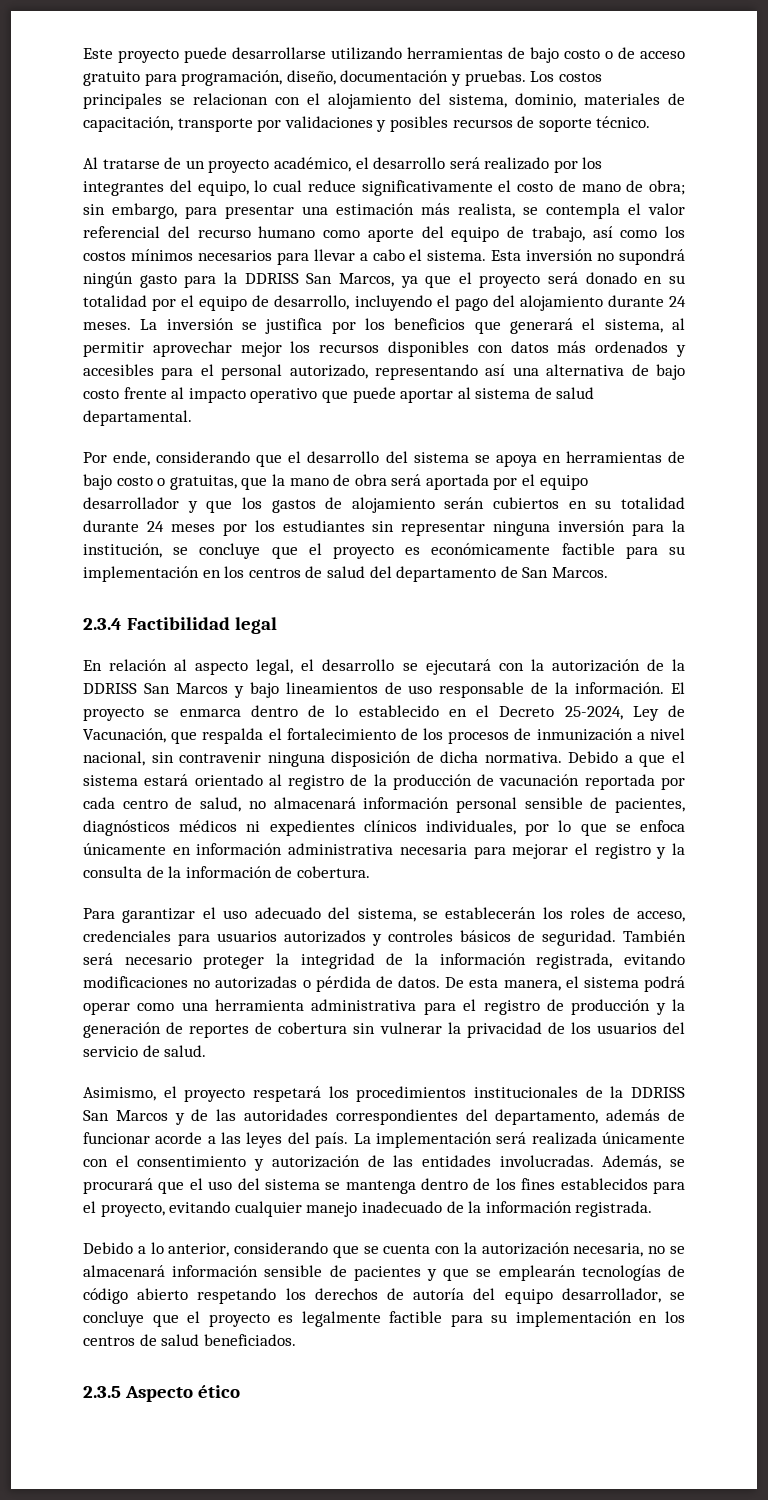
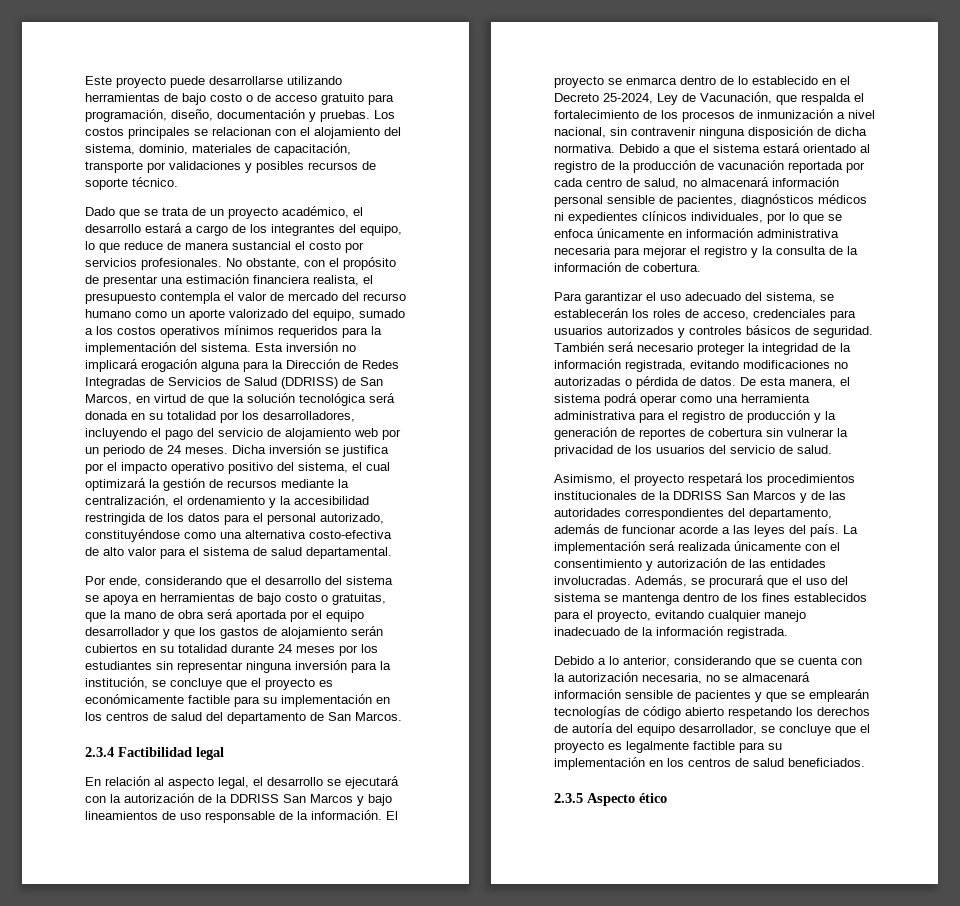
[83,157,160,169] Al tratarse -> [85,207,189,219] Dado que se trata
[449,157,578,173] será realizado por -> [145,223,246,236] estará a cargo de
[273,180,685,196] [83,203,538,219] cual reduce significativamente el costo de mano de obra; sin embargo, para presentar una estimación más realista, se -> [99,241,364,253] [85,257,396,270] [85,274,373,287] [85,292,156,304] que reduce de manera sustancial el costo por servicios profesionales. No obstante, con el propósito de presentar una estimación financiera realista, el presupuesto
[83,226,160,238] referencial -> [270,292,338,301] de mercado
[367,226,685,242] [83,249,685,265] [83,272,685,288] [83,295,664,311] aporte del equipo de trabajo, así como los costos mínimos necesarios para llevar a cabo el sistema. Esta inversión no supondrá ningún gasto para la DDRISS San Marcos, ya que el proyecto será donado en su totalidad por el equipo de desarrollo, incluyendo el pago del alojamiento durante -> [171,309,405,321] [85,325,382,338] [85,342,356,355] [85,359,399,372] [85,377,383,389] [85,393,395,406] [85,411,355,423] [85,428,401,440] [85,445,163,457] un aporte valorizado del equipo, sumado a los costos operativos mínimos requeridos para la implementación del sistema. Esta inversión no implicará erogación alguna para la Dirección de Redes Integradas de Servicios de Salud (DDRISS) de San Marcos, en virtud de que la solución tecnológica será donada en su totalidad por los desarrolladores, incluyendo el pago del servicio de alojamiento web por un periodo de
[140,319,158,330] La -> [232,445,266,454] Dicha
[364,318,685,334] [83,341,686,357] [83,364,685,380] [83,387,471,403] los beneficios que generará el sistema, al permitir aprovechar mejor los recursos disponibles con datos más ordenados y accesibles para el personal autorizado, representando así una alternativa de bajo costo frente al impacto operativo que puede aportar al -> [107,462,390,474] [85,478,349,491] [85,495,369,508] [85,513,384,525] [85,529,392,542] [85,547,199,559] el impacto operativo positivo del sistema, el cual optimizará la gestión de recursos mediante la centralización, el ordenamiento y la accesibilidad restringida de los datos para el personal autorizado, constituyéndose como una alternativa costo-efectiva de alto valor para el

